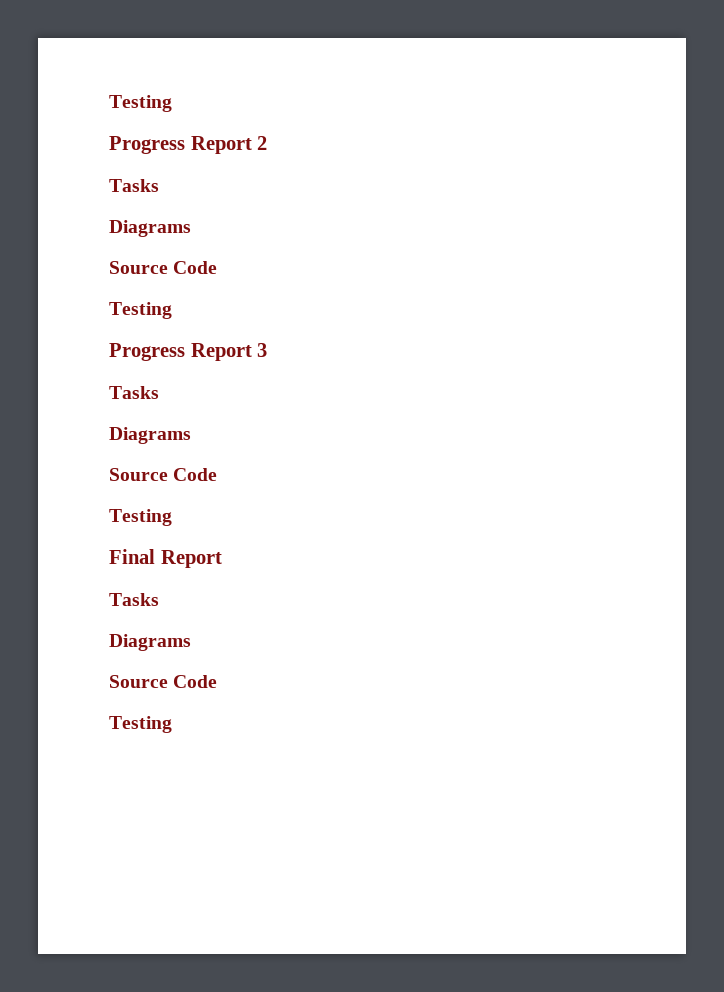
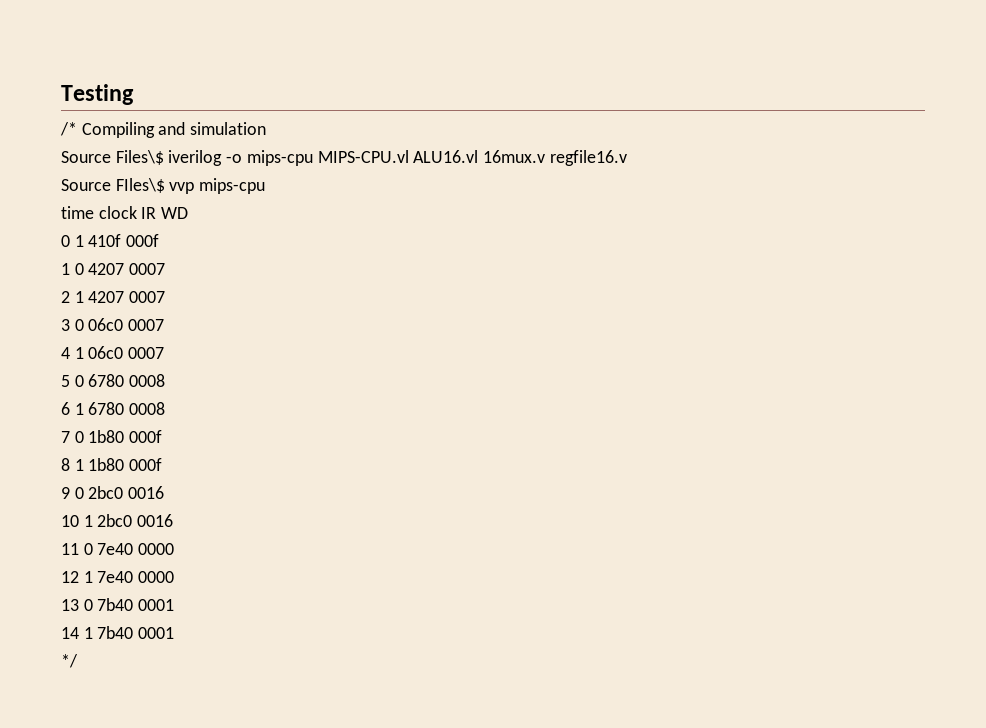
[109,95,172,112] [109,136,268,154] [109,179,159,192] [109,220,191,237] [109,261,218,274] [109,302,172,319] [109,343,268,361] [109,386,159,399] [109,427,191,444] [109,468,218,481] [109,509,172,526] [109,549,222,568] [109,593,159,606] [109,634,191,651] [109,675,218,688] [109,716,172,733] Testing // Progress Report 2 // Tasks // Diagrams // Source Code // Testing // Progress Report 3 // Tasks // Diagrams // Source Code // Testing // Final Report // Tasks // Diagrams // Source Code // Testing -> [61,84,134,105] [60,122,267,138] [61,150,627,166] [61,178,266,194] [61,206,189,219] [61,234,160,247] [61,263,166,275] [61,291,166,303] [61,318,165,331] [61,346,165,359] [61,374,166,387] [61,402,166,415] [61,430,163,443] [61,458,163,471] [61,486,165,499] [61,514,174,527] [61,543,175,555] [61,571,175,583] [61,598,175,611] [61,626,175,639] [61,654,78,668] Testing // /* Compiling and simulation // Source Files\$ iverilog -o mips-cpu MIPS-CPU.vl ALU16.vl 16mux.v regfile16.v // Source FIles\$ vvp mips-cpu // time clock IR WD // 0 1 410f 000f // 1 0 4207 0007 // 2 1 4207 0007 // 3 0 06c0 0007 // 4 1 06c0 0007 // 5 0 6780 0008 // 6 1 6780 0008 // 7 0 1b80 000f // 8 1 1b80 000f // 9 0 2bc0 0016 // 10 1 2bc0 0016 // 11 0 7e40 0000 // 12 1 7e40 0000 // 13 0 7b40 0001 // 14 1 7b40 0001 // */

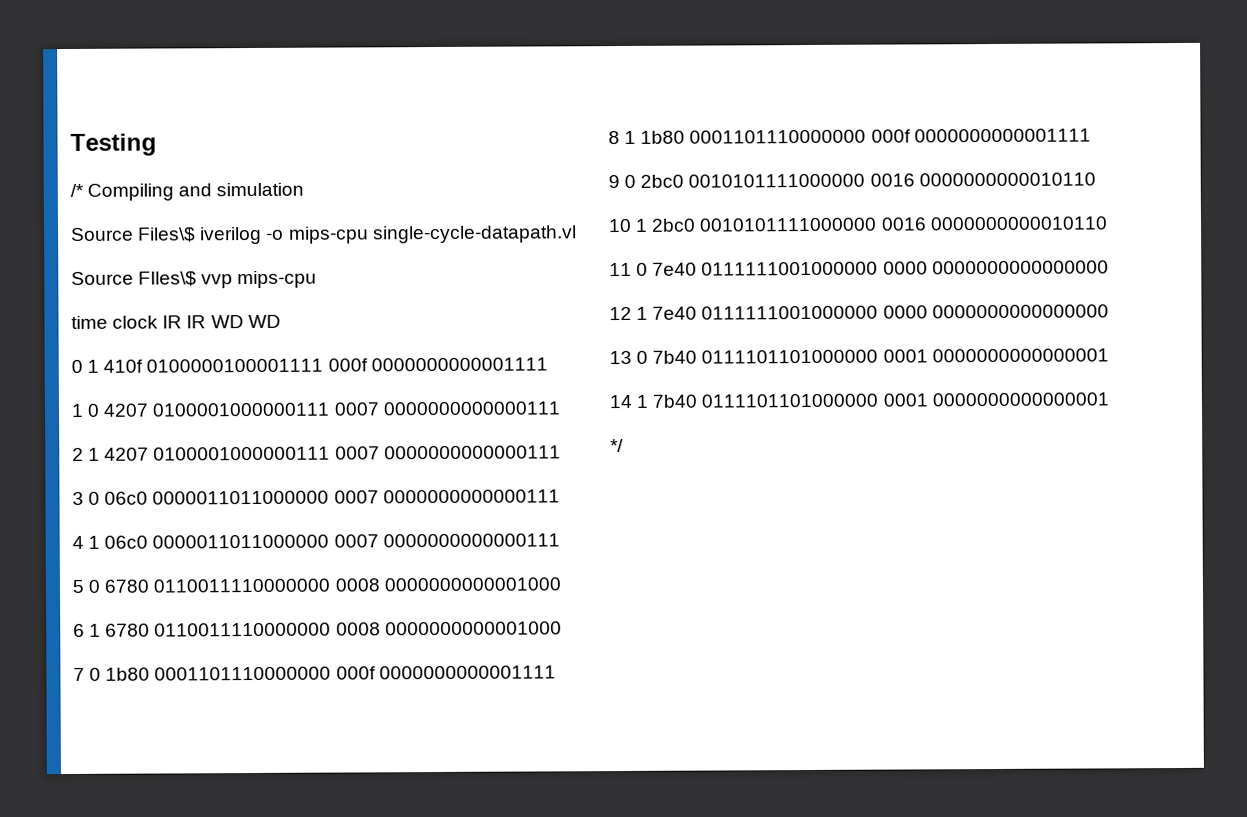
[317,150,627,166] MIPS-CPU.vl ALU16.vl 16mux.v regfile16.v -> [372,225,577,244] single-cycle-datapath.vl
(157, 213) none -> [186,315,244,329] IR WD
[126,234,160,247] 000f -> [146,357,548,373] 0100000100001111 000f 0000000000001111
[129,263,166,275] 0007 -> [152,401,561,417] 0100001000000111 0007 0000000000000111
[129,291,166,303] 0007 -> [153,445,561,461] 0100001000000111 0007 0000000000000111
[128,319,165,331] 0007 -> [152,489,560,505] 0000011011000000 0007 0000000000000111
[128,347,165,359] 0007 -> [152,533,560,549] 0000011011000000 0007 0000000000000111
[129,374,166,387] 0008 -> [153,577,561,593] 0110011110000000 0008 0000000000001000
[129,402,166,415] 0008 -> [154,621,562,637] 0110011110000000 0008 0000000000001000
[129,430,163,443] 000f -> [154,665,556,681] 0001101110000000 000f 0000000000001111
[129,458,163,471] 000f -> [689,128,1091,144] 0001101110000000 000f 0000000000001111
[128,486,165,499] 0016 -> [688,172,1096,188] 0010101111000000 0016 0000000000010110
[137,514,174,527] 0016 -> [699,216,1108,232] 0010101111000000 0016 0000000000010110
[138,543,175,555] 0000 -> [701,260,1109,276] 0111111001000000 0000 0000000000000000
[138,571,175,583] 0000 -> [701,304,1109,320] 0111111001000000 0000 0000000000000000
[138,599,175,611] 0001 -> [701,348,1109,364] 0111101101000000 0001 0000000000000001
[138,627,175,639] 0001 -> [701,392,1109,408] 0111101101000000 0001 0000000000000001

